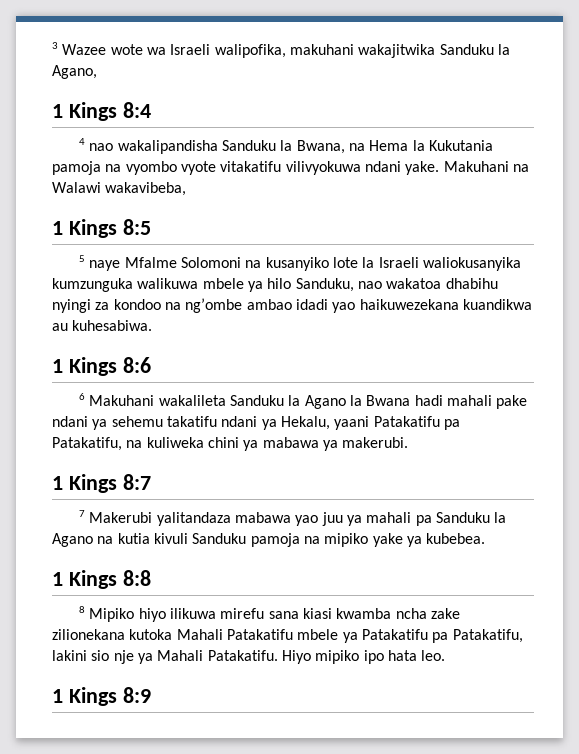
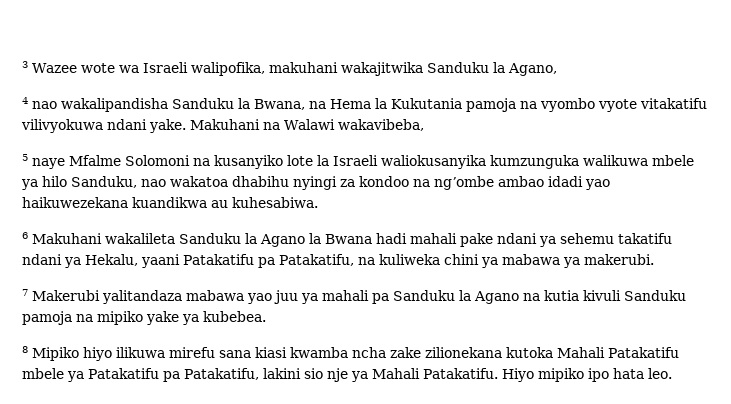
[52,102,151,121] // 1 Kings 8:4 -> (557, 69) none
[52,219,151,238] // 1 Kings 8:5 -> (424, 125) none
[52,357,151,376] // 1 Kings 8:6 -> (318, 202) none
[52,474,151,493] // 1 Kings 8:7 -> (654, 259) none
[52,570,151,589] // 1 Kings 8:8 -> (266, 316) none
[52,687,151,706] // 1 Kings 8:9 -> (672, 373) none

